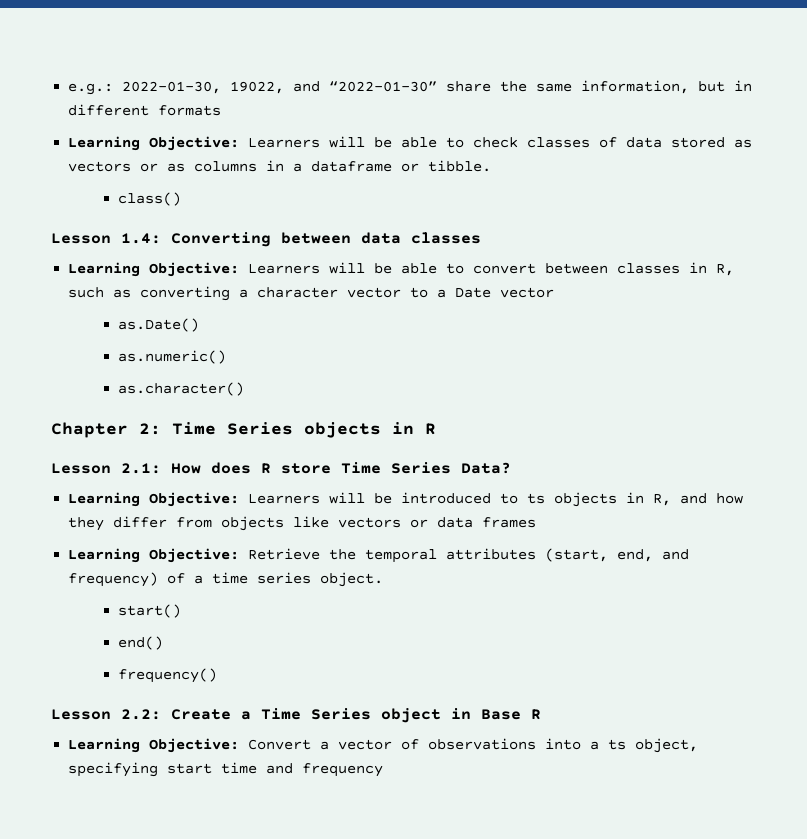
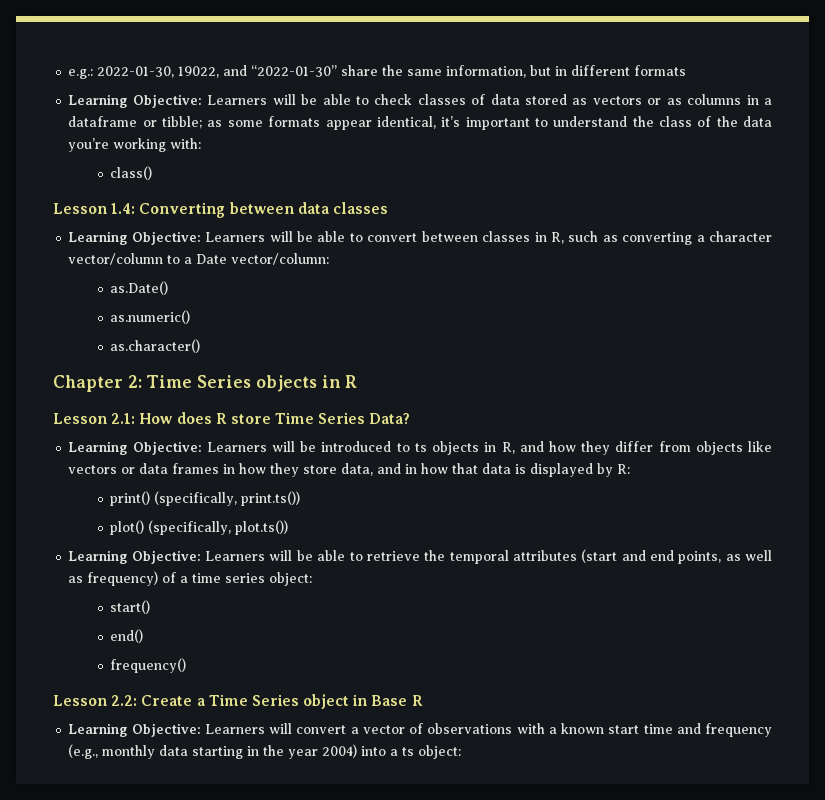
[428,160,492,172] tibble. -> [162,116,773,130] [68,138,202,152] tibble; as some formats appear identical, it’s important to understand the class of the data you’re working with:
[347,287,402,298] vector -> [68,253,164,265] vector/column
[500,287,555,298] vector -> [231,253,330,265] vector/column:
[68,548,690,563] // Learning Objective: Retrieve the temporal attributes (start, end, and -> [223,463,631,477] [110,491,301,506] [110,520,289,535] [68,549,773,564] [68,576,84,583] in how they store data, and in how that data is displayed by R: // print() (specifically, print.ts()) // plot() (specifically, plot.ts()) // Learning Objective: Learners will be able to retrieve the temporal attributes (start and end points, as well as
[320,572,384,587] object. -> [269,572,313,586] object:
[248,739,312,750] Convert -> [204,723,347,734] Learners will convert
[545,738,699,753] [68,762,384,777] into a ts object, specifying start time and frequency -> [516,723,773,737] [68,744,462,759] with a known start time and frequency (e.g., monthly data starting in the year 2004) into a ts object:

